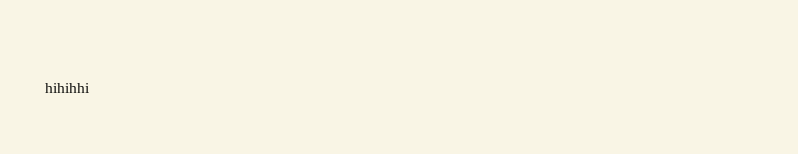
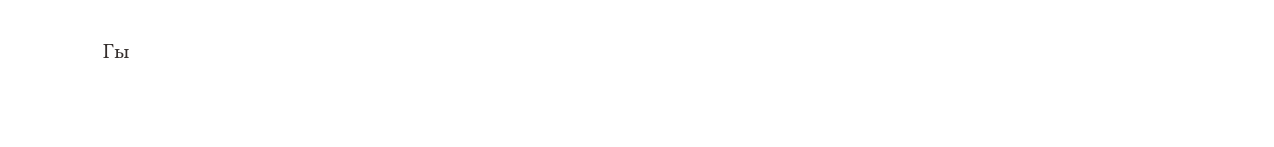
[45,83,90,93] hihihhi -> [103,43,130,58] Гы

